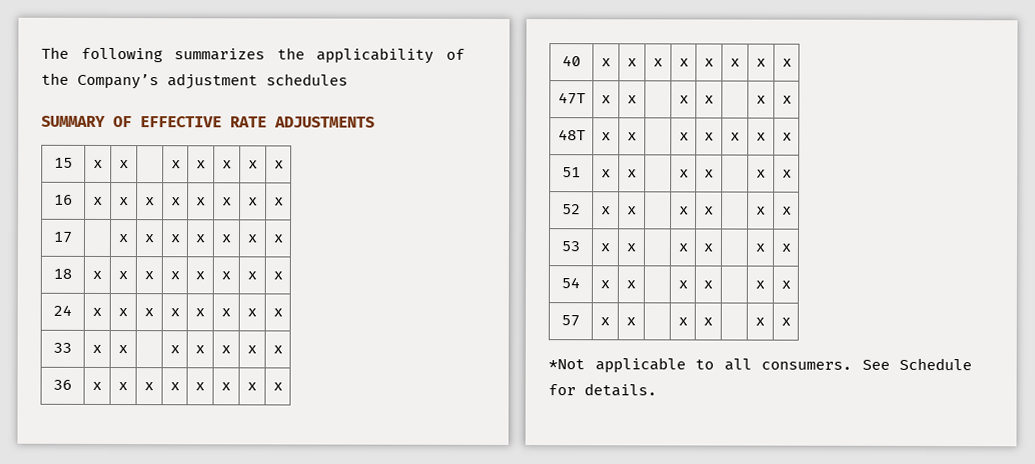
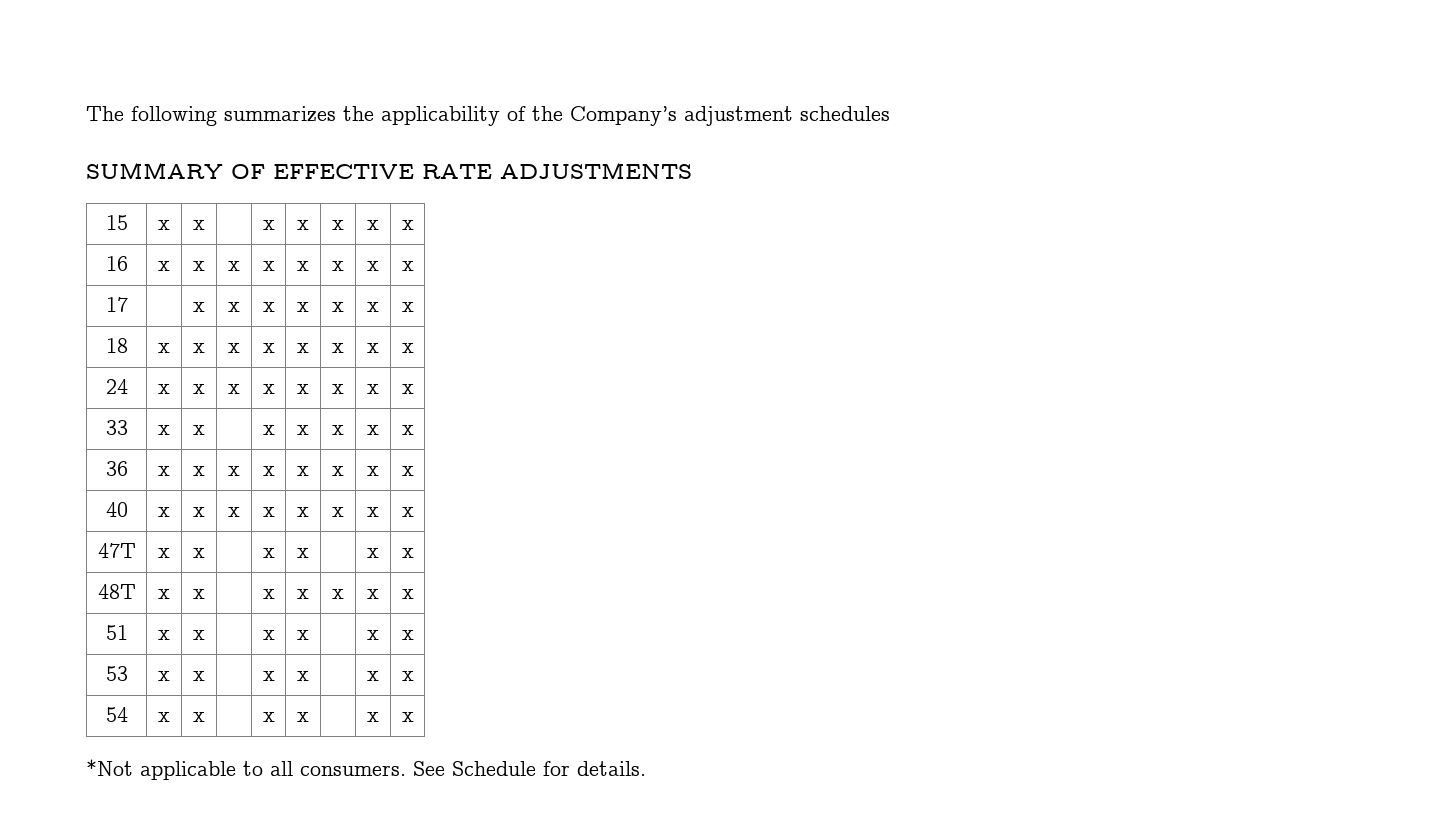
[562,204,581,215] [601,206,611,215] [627,206,637,215] [678,206,689,215] [704,206,714,215] [756,206,766,215] [781,206,792,215] // 52 | x | x | | x | x | | x | x -> (414, 635) none
[561,315,580,327] [600,317,610,326] [626,317,636,326] [677,317,688,326] [703,317,713,326] [755,317,765,326] [780,317,791,326] // 57 | x | x | | x | x | | x | x -> (414, 717) none

